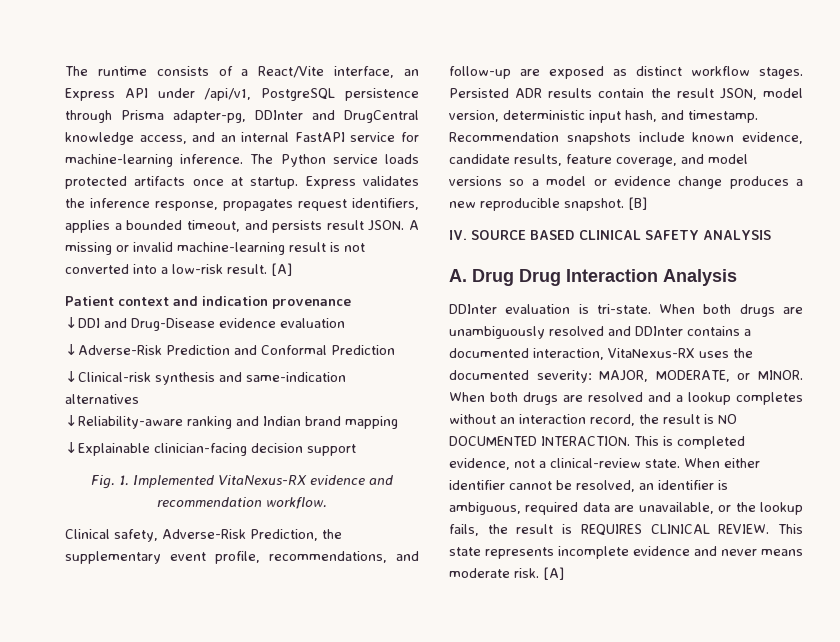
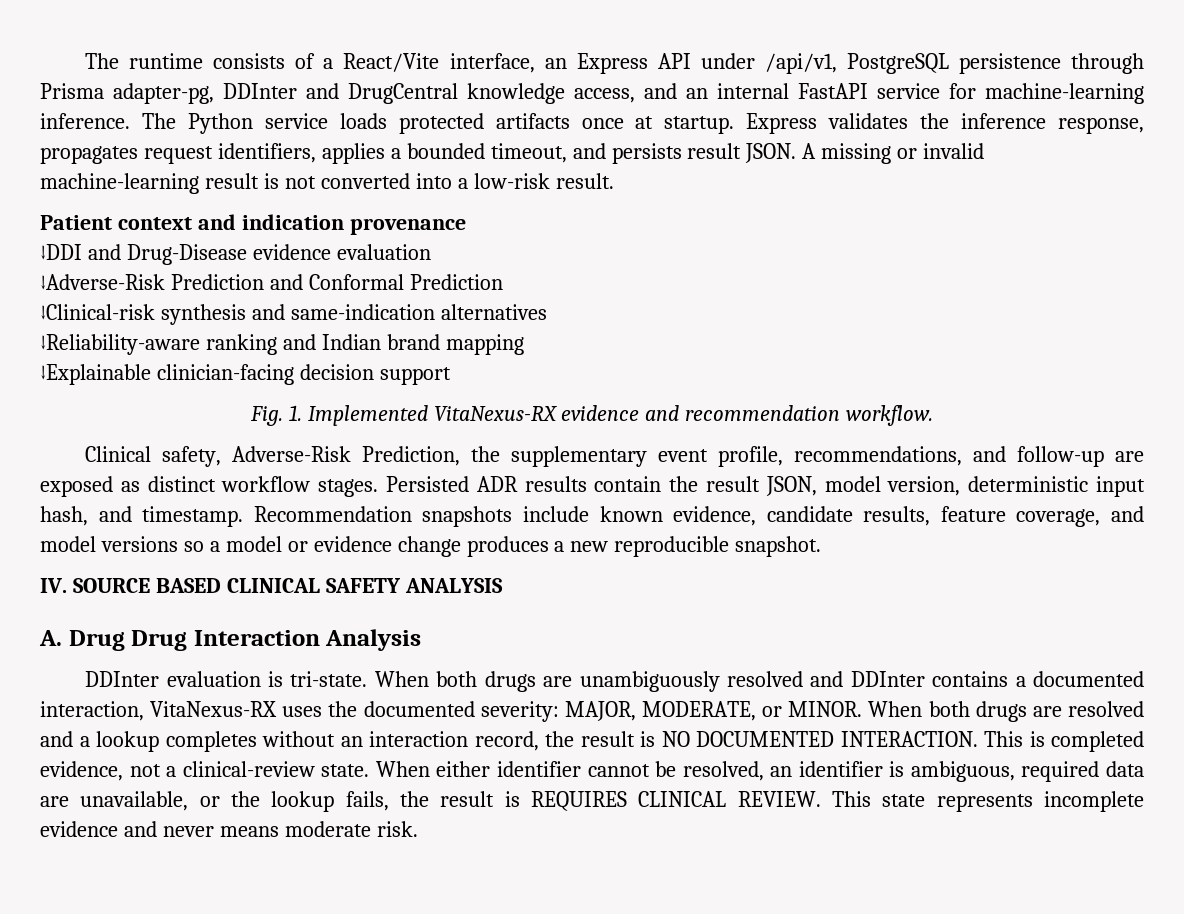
[271,263,292,276] [A] -> (614, 181) none
[628,197,647,210] [B] -> (822, 546) none
[543,567,564,580] [A] -> (418, 829) none

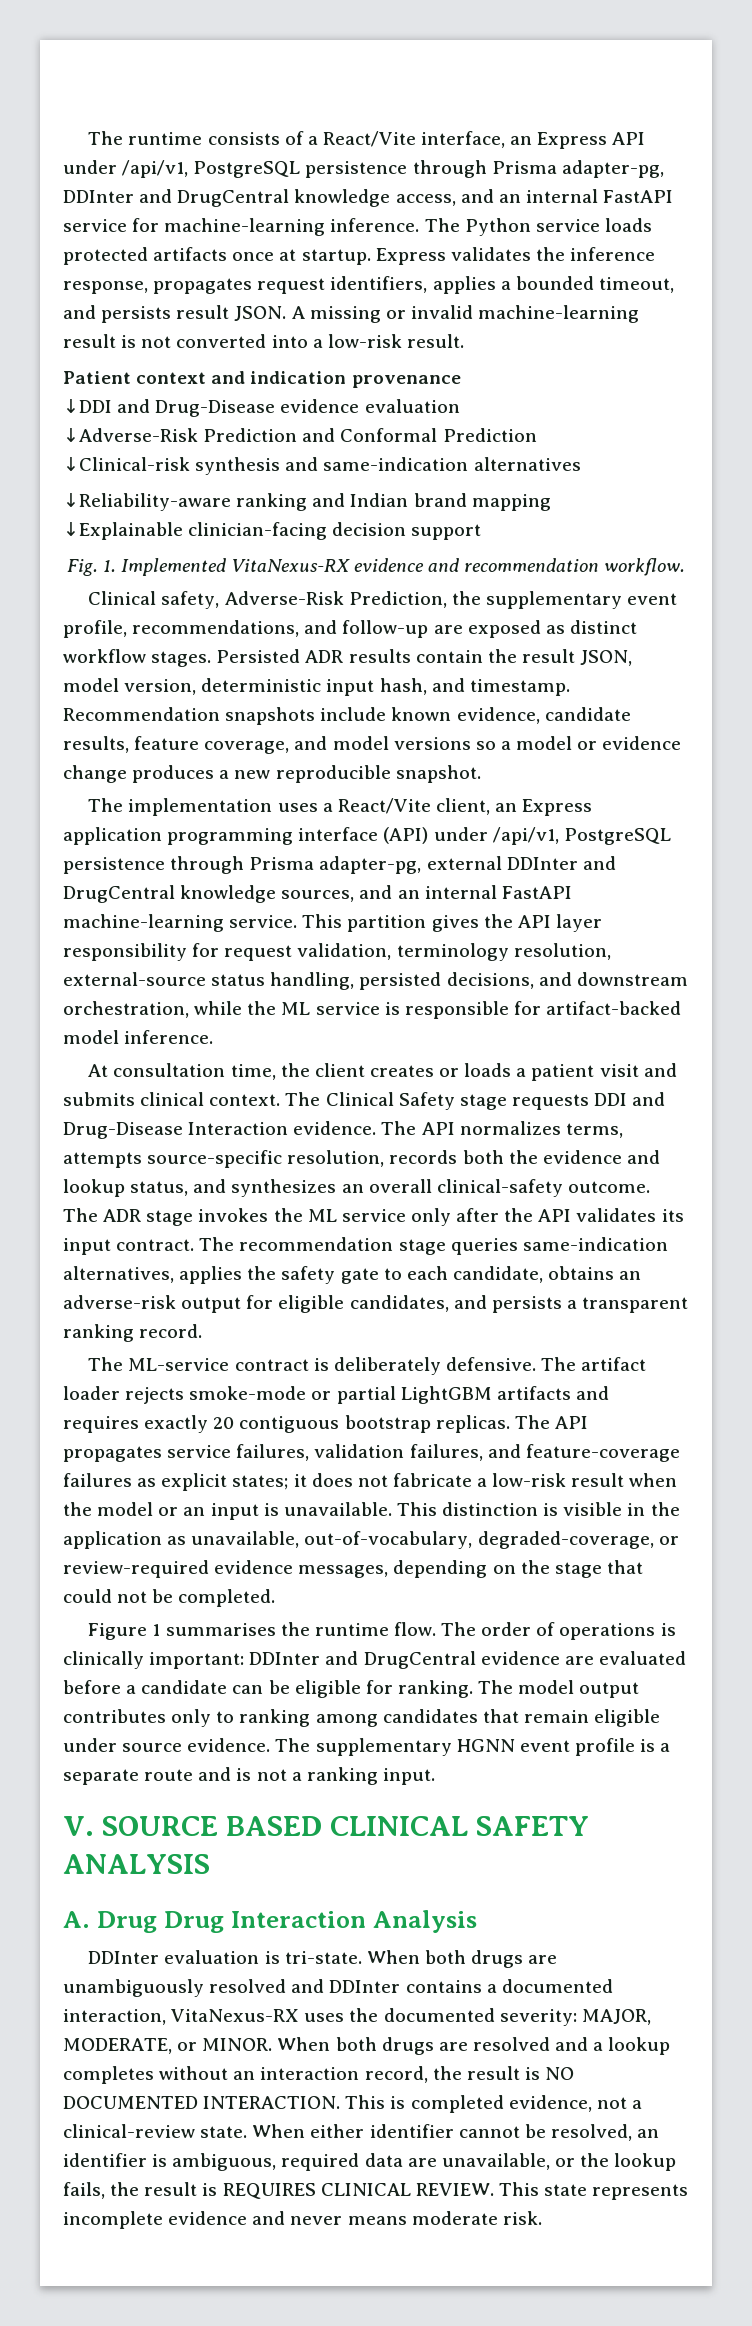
[40,578,67,593] IV. -> [88,798,593,816] [63,827,671,845] [63,856,616,874] [63,885,572,903] [63,914,602,932] [63,943,611,961] [63,972,688,990] [63,1001,682,1019] [63,1030,214,1044] [88,1063,677,1081] [63,1092,666,1110] [63,1121,623,1139] [63,1150,660,1168] [63,1179,650,1197] [63,1208,684,1226] [63,1237,668,1255] [63,1266,642,1284] [63,1295,689,1313] [63,1324,203,1342] [88,1357,647,1375] [63,1386,609,1404] [63,1415,588,1433] [63,1444,680,1462] [63,1473,678,1491] [63,1502,680,1520] [63,1531,679,1549] [63,1560,643,1578] [63,1589,276,1607] [88,1622,676,1640] [63,1651,686,1669] [63,1680,640,1698] [63,1709,661,1727] [63,1738,671,1756] [63,1767,435,1785] [63,1816,94,1836] The implementation uses a React/Vite client, an Express application programming interface (API) under /api/v1, PostgreSQL persistence through Prisma adapter-pg, external DDInter and DrugCentral knowledge sources, and an internal FastAPI machine-learning service. This partition gives the API layer responsibility for request validation, terminology resolution, external-source status handling, persisted decisions, and downstream orchestration, while the ML service is responsible for artifact-backed model inference. // At consultation time, the client creates or loads a patient visit and submits clinical context. The Clinical Safety stage requests DDI and Drug-Disease Interaction evidence. The API normalizes terms, attempts source-specific resolution, records both the evidence and lookup status, and synthesizes an overall clinical-safety outcome. The ADR stage invokes the ML service only after the API validates its input contract. The recommendation stage queries same-indication alternatives, applies the safety gate to each candidate, obtains an adverse-risk output for eligible candidates, and persists a transparent ranking record. // The ML-service contract is deliberately defensive. The artifact loader rejects smoke-mode or partial LightGBM artifacts and requires exactly 20 contiguous bootstrap replicas. The API propagates service failures, validation failures, and feature-coverage failures as explicit states; it does not fabricate a low-risk result when the model or an input is unavailable. This distinction is visible in the application as unavailable, out-of-vocabulary, degraded-coverage, or review-required evidence messages, depending on the stage that could not be completed. // Figure 1 summarises the runtime flow. The order of operations is clinically important: DDInter and DrugCentral evidence are evaluated before a candidate can be eligible for ranking. The model output contributes only to ranking among candidates that remain eligible under source evidence. The supplementary HGNN event profile is a separate route and is not a ranking input. // V.

